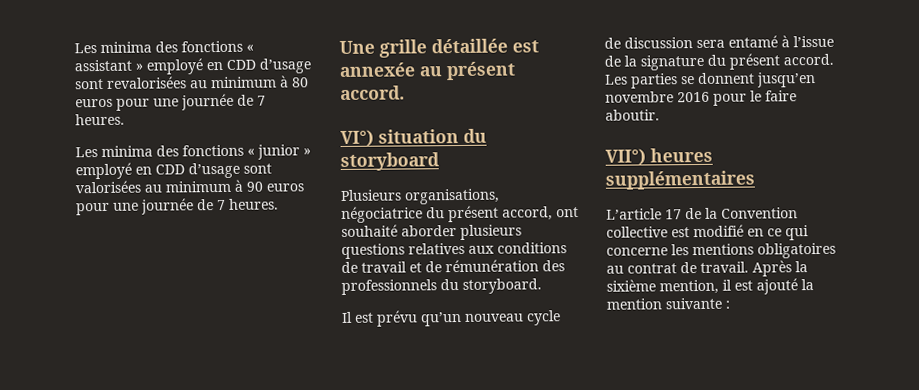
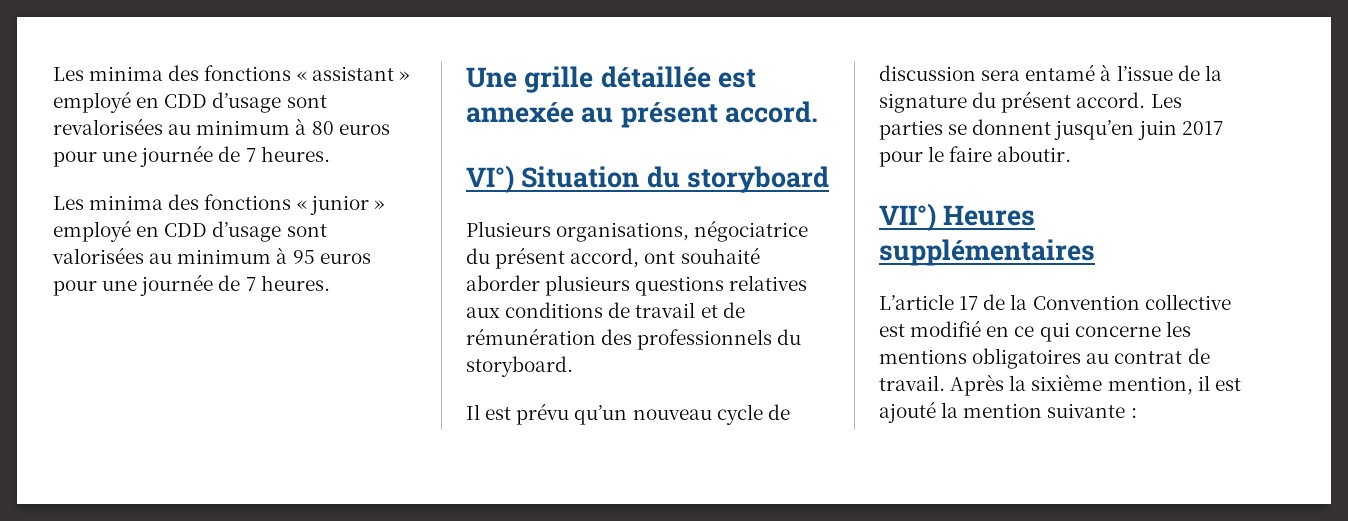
[246,181,263,192] 90 -> [292,250,315,264] 95
[378,129,459,144] situation -> [521,166,640,188] Situation
[605,91,710,103] novembre 2016 -> [1137,120,1223,140] juin 2017
[650,147,713,163] heures -> [943,205,1036,226] Heures

